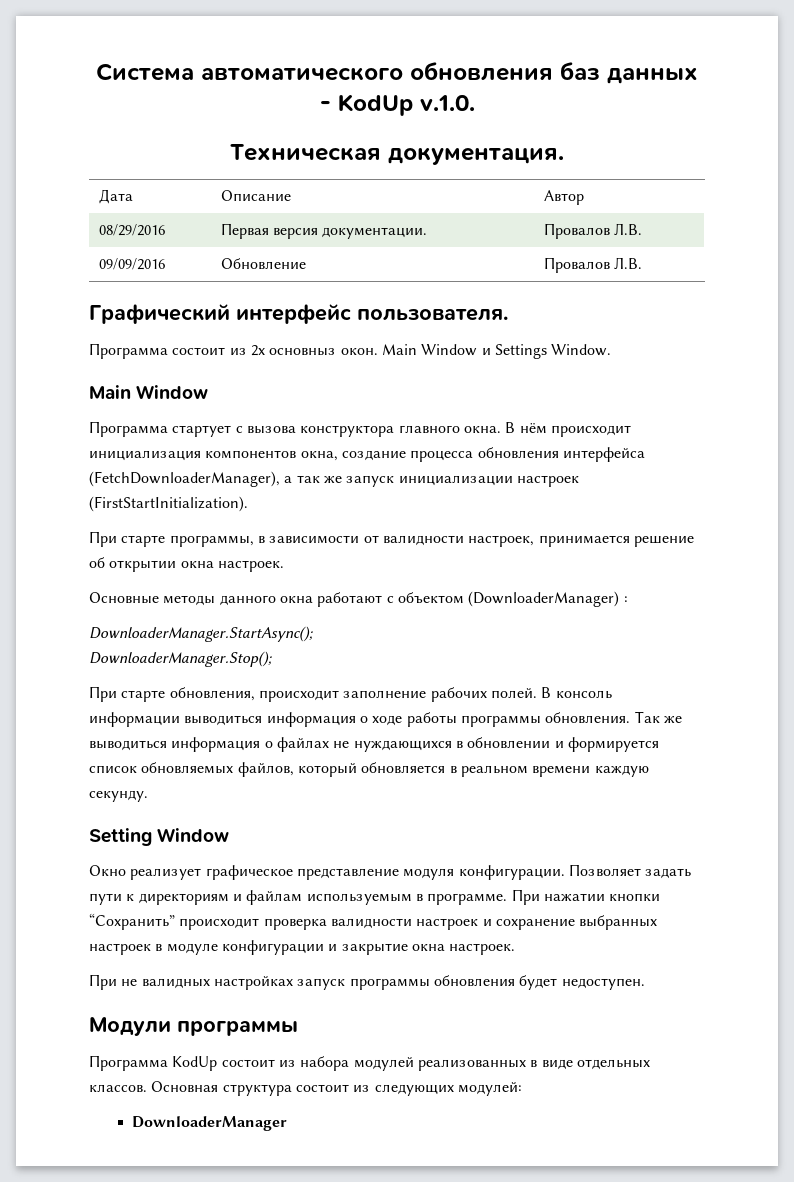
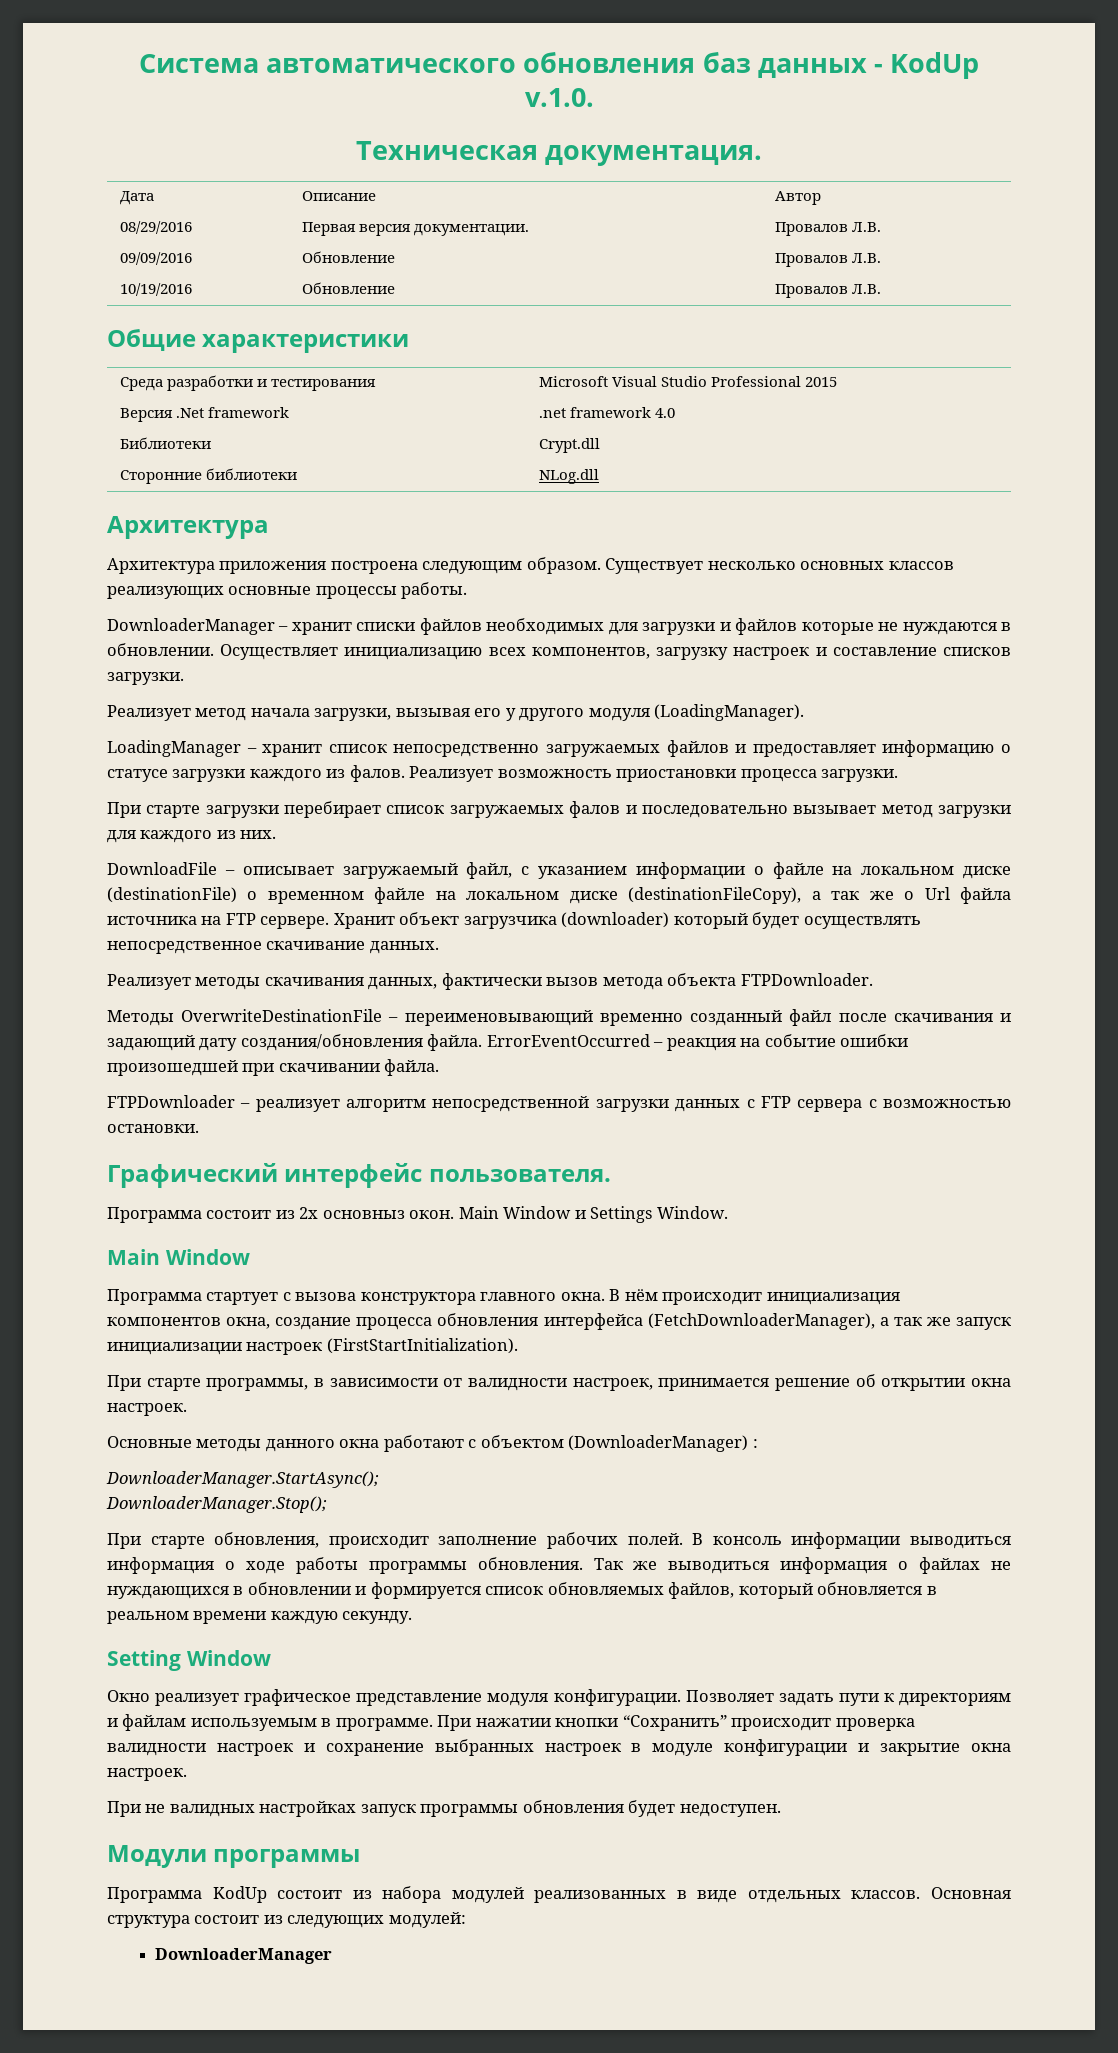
(643, 263) none -> [119,283,192,296] [301,282,395,294] [774,284,882,298] [107,329,410,353] [119,375,377,391] [538,376,838,387] [119,407,290,422] [538,407,676,418] [119,437,211,449] [538,438,600,453] [119,468,298,484] [538,469,599,484] [107,516,269,539] [107,557,954,574] [107,582,468,599] [107,618,1011,635] [107,643,1011,660] [107,672,184,685] [107,704,805,721] [107,740,1012,757] [107,765,899,782] [107,801,1012,818] [107,830,277,843] [107,862,1012,879] [107,887,1011,904] [107,912,921,929] [107,941,439,954] [107,973,873,990] [107,1009,1011,1026] [107,1034,909,1051] [107,1059,440,1076] [107,1095,1012,1112] [107,1124,199,1133] // 10/19/2016 | Обновление | Провалов Л.В. // Общие характеристики // Среда разработки и тестирования | Microsoft Visual Studio Professional 2015 // Версия .Net framework | .net framework 4.0 // Библиотеки | Crypt.dll // Сторонние библиотеки | NLog.dll // Архитектура // Архитектура приложения построена следующим образом. Существует несколько основных классов реализующих основные процессы работы. // DownloaderManager – хранит списки файлов необходимых для загрузки и файлов которые не нуждаются в обновлении. Осуществляет инициализацию всех компонентов, загрузку настроек и составление списков загрузки. // Реализует метод начала загрузки, вызывая его у другого модуля (LoadingManager). // LoadingManager – хранит список непосредственно загружаемых файлов и предоставляет информацию о статусе загрузки каждого из фалов. Реализует возможность приостановки процесса загрузки. // При старте загрузки перебирает список загружаемых фалов и последовательно вызывает метод загрузки для каждого из них. // DownloadFile – описывает загружаемый файл, с указанием информации о файле на локальном диске (destinationFile) о временном файле на локальном диске (destinationFileCopy), а так же о Url файла источника на FTP сервере. Хранит объект загрузчика (downloader) который будет осуществлять непосредственное скачивание данных. // Реализует методы скачивания данных, фактически вызов метода объекта FTPDownloader. // Методы OverwriteDestinationFile – переименовывающий временно созданный файл после скачивания и задающий дату создания/обновления файла. ErrorEventOccurred – реакция на событие ошибки произошедшей при скачивании файла. // FTPDownloader – реализует алгоритм непосредственной загрузки данных с FTP сервера с возможностью остановки.

